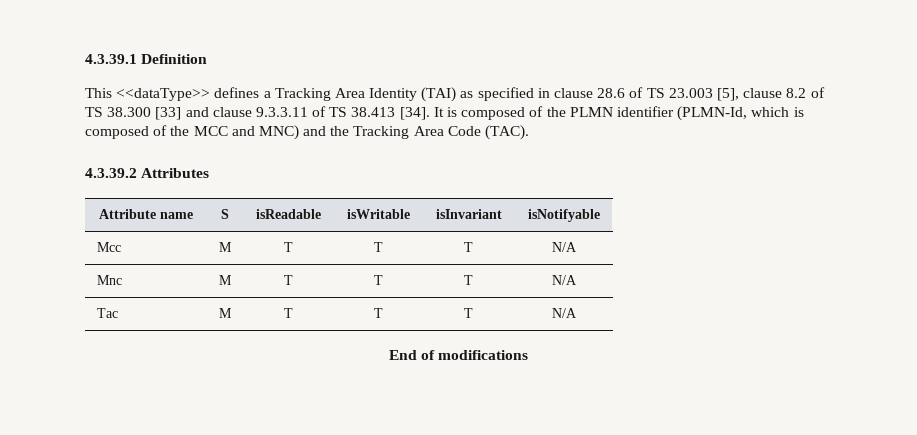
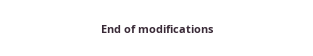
[85,54,208,64] [85,87,825,102] [85,106,804,121] [85,125,530,140] [85,168,210,178] [98,209,193,219] [220,209,229,219] [256,209,321,219] [346,209,410,219] [435,209,502,219] [527,209,600,222] [97,242,122,252] [218,242,232,252] [284,242,293,252] [373,242,383,252] [464,242,473,252] [551,242,577,252] [97,275,123,285] [218,275,232,285] [284,275,293,285] [373,275,383,285] [464,275,473,285] [551,275,577,285] [97,308,119,318] [218,308,232,318] [284,308,293,318] [373,308,383,318] [464,308,473,318] [551,308,577,318] 4.3.39.1 Definition // This <<dataType>> defines a Tracking Area Identity (TAI) as specified in clause 28.6 of TS 23.003 [5], clause 8.2 of TS 38.300 [33] and clause 9.3.3.11 of TS 38.413 [34]. It is composed of the PLMN identifier (PLMN-Id, which is composed of the MCC and MNC) and the Tracking Area Code (TAC). // 4.3.39.2 Attributes // Attribute name | S | isReadable | isWritable | isInvariant | isNotifyable // Mcc | M | T | T | T | N/A // Mnc | M | T | T | T | N/A // Tac | M | T | T | T | N/A // -> (100, 29) none

